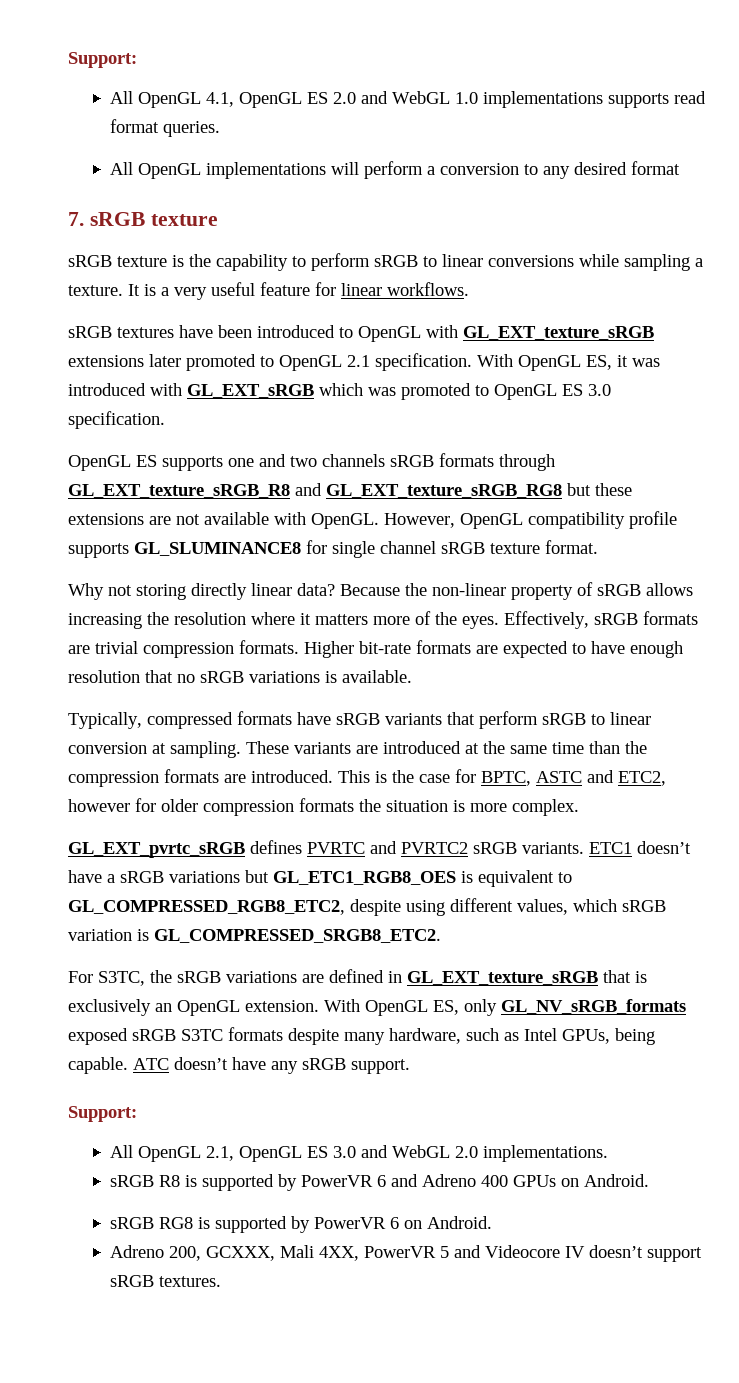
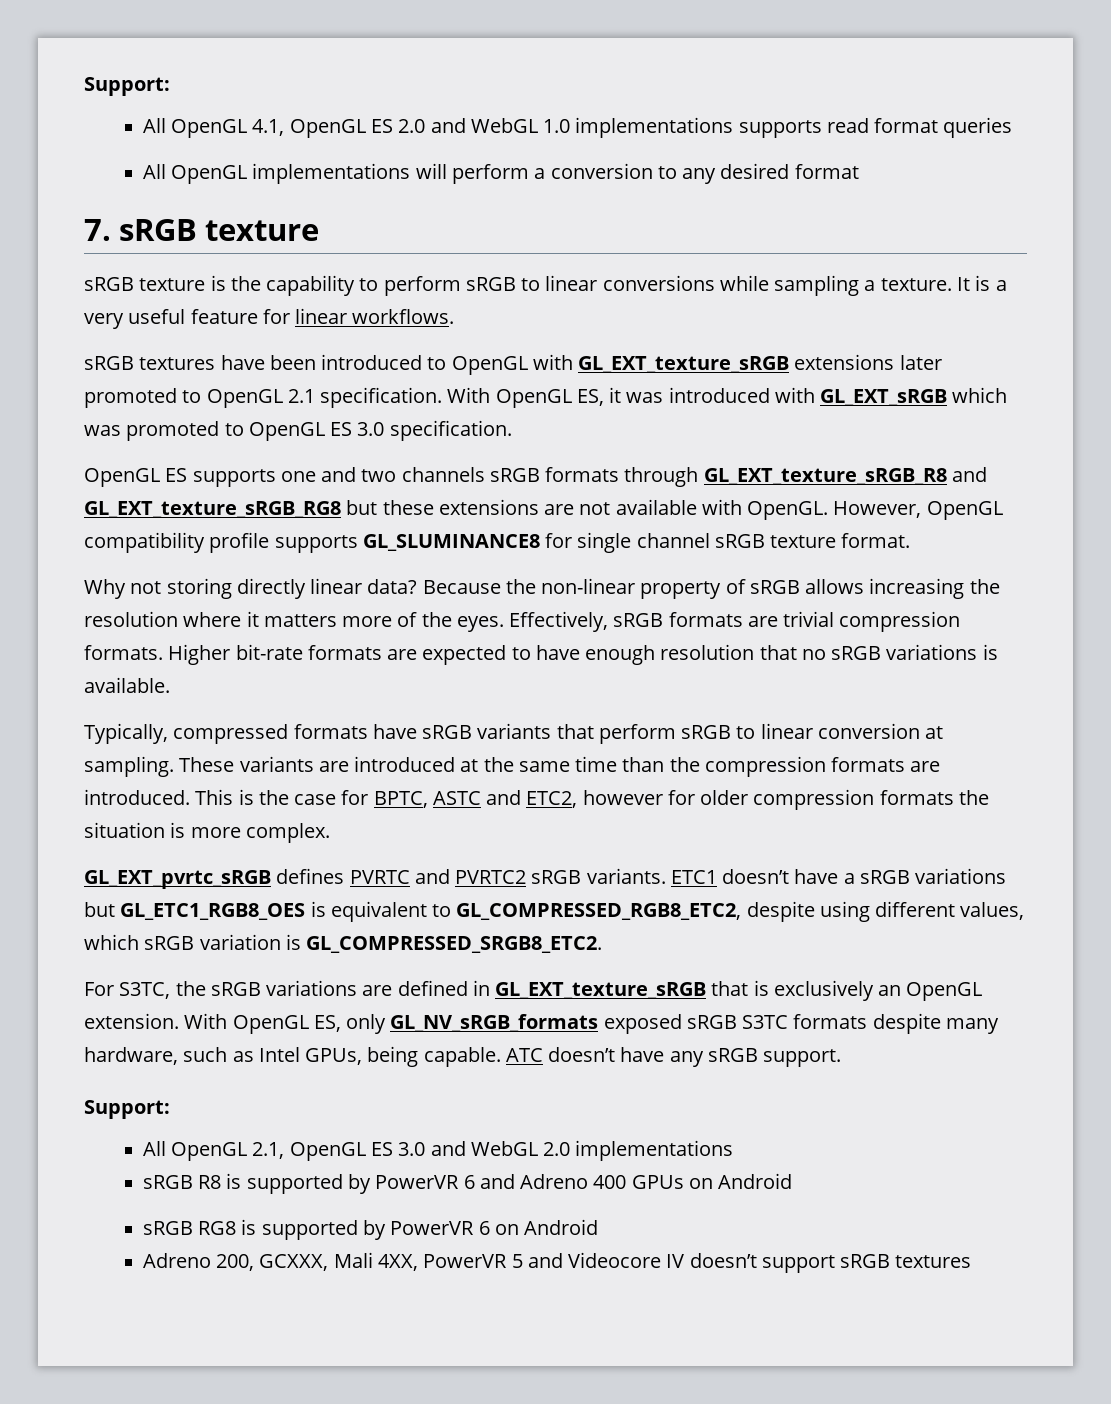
[163,121,221,137] queries. -> [943,117,1013,138] queries
[483,1145,609,1162] implementations. -> [575,1140,734,1161] implementations
[584,1174,650,1187] Android. -> [718,1173,793,1189] Android
[427,1216,493,1229] Android. -> [524,1219,599,1235] Android
[159,1276,222,1287] textures. -> [895,1255,972,1268] textures

